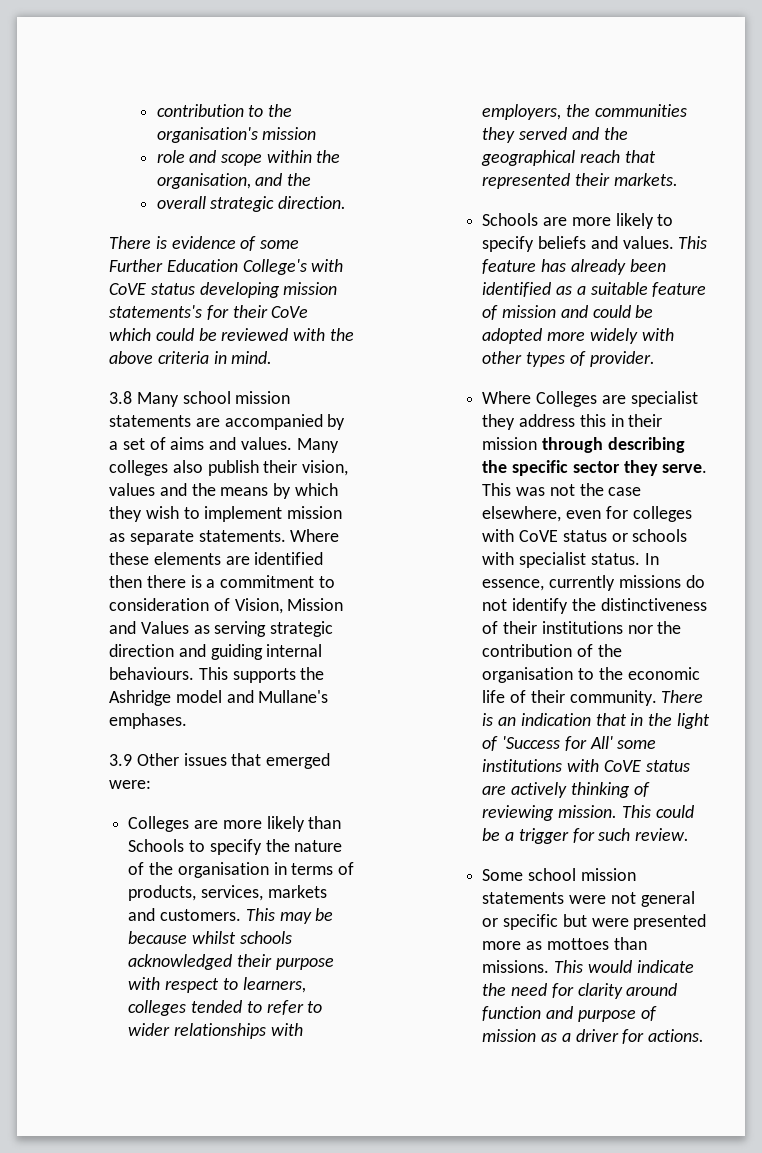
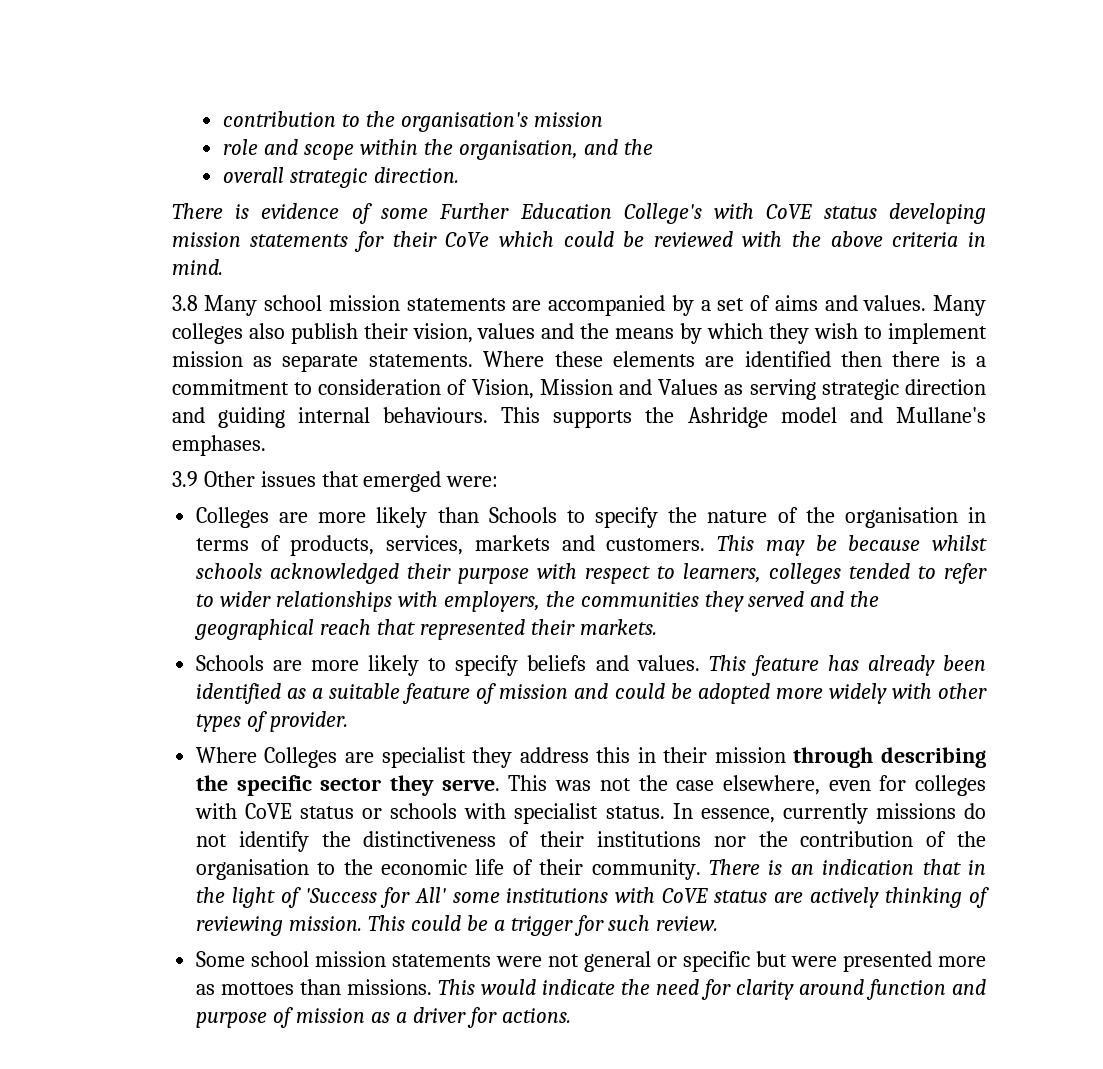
[109,305,203,318] statements's -> [250,234,349,247] statements

